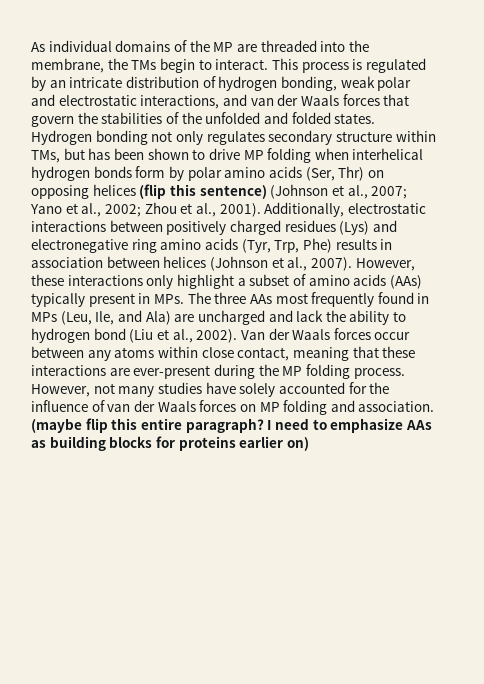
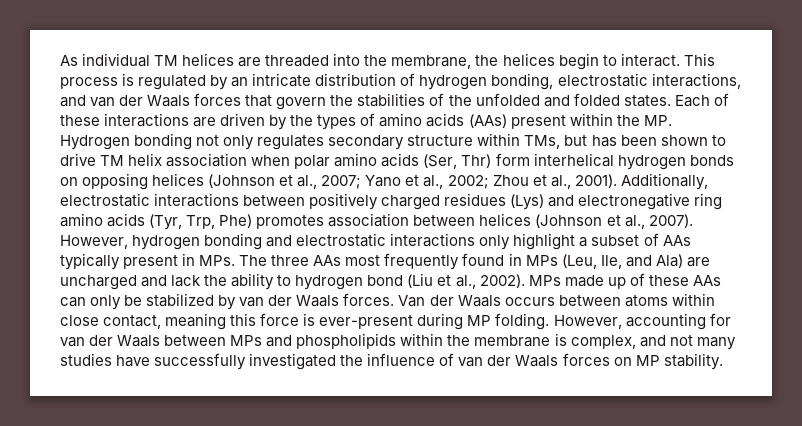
[115,40,234,52] domains of the MP -> [154,53,235,66] TM helices
[131,60,157,70] TMs -> [502,53,555,66] helices
[340,76,412,91] [31,94,55,106] weak polar and -> (554, 81) none
(376, 118) none -> [674,93,729,107] [60,113,672,130] Each of these interactions are driven by the types of amino acids (AAs) present within the MP.
[243,148,424,163] [31,166,184,181] MP folding when interhelical hydrogen bonds form by -> [100,153,291,167] TM helix association when
[367,170,384,178] [31,184,267,199] on opposing helices (flip this sentence) -> [495,153,734,170] [60,173,205,190] form interhelical hydrogen bonds on opposing helices
[335,239,393,250] results in -> [256,215,325,229] promotes
[31,274,64,286] these -> [132,233,387,250] hydrogen bonding and electrostatic
[308,274,422,289] amino acids (AAs) -> [662,235,691,246] AAs
[240,328,411,340] [31,346,111,361] Van der Waals forces occur between any -> [528,273,721,289] [60,293,621,310] MPs made up of these AAs can only be stabilized by van der Waals forces. Van der Waals occurs between
[352,346,416,358] [31,364,405,379] [31,384,90,397] that these interactions are ever-present during the MP folding process. However, -> [230,313,731,330] [60,333,666,349] this force is ever-present during MP folding. However, accounting for van der Waals between MPs and phospholipids within the membrane is complex, and
[239,382,367,397] solely accounted for -> [154,353,337,370] successfully investigated
[283,400,435,415] [31,418,432,433] [31,436,309,451] folding and association. (maybe flip this entire paragraph? I need to emphasize AAs as building blocks for proteins earlier on) -> [663,353,723,370] stability.

